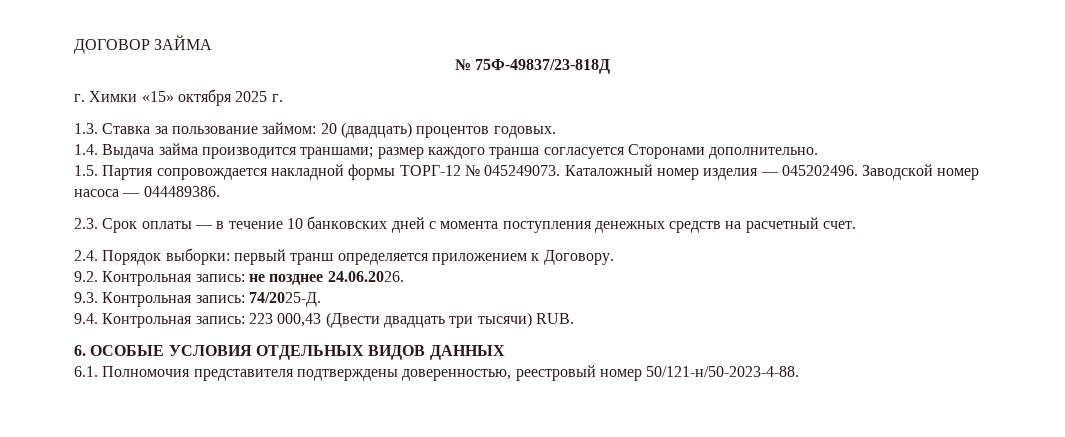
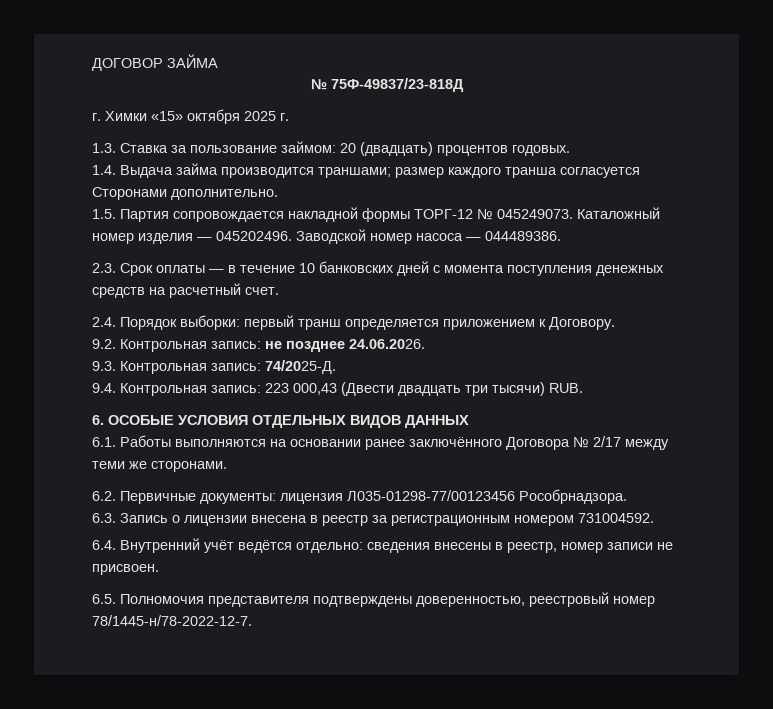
(98, 371) none -> [120,435,669,450] [92,461,227,472] [92,489,627,504] [92,513,654,526] [92,538,673,553] [92,564,159,575] [92,594,116,604] Работы выполняются на основании ранее заключённого Договора № 2/17 между теми же сторонами. // 6.2. Первичные документы: лицензия Л035-01298-77/00123456 Рособрнадзора. // 6.3. Запись о лицензии внесена в реестр за регистрационным номером 731004592. // 6.4. Внутренний учёт ведётся отдельно: сведения внесены в реестр, номер записи не присвоен. // 6.5.
[646,366,800,377] 50/121-н/50-2023-4-88. -> [92,615,252,626] 78/1445-н/78-2022-12-7.

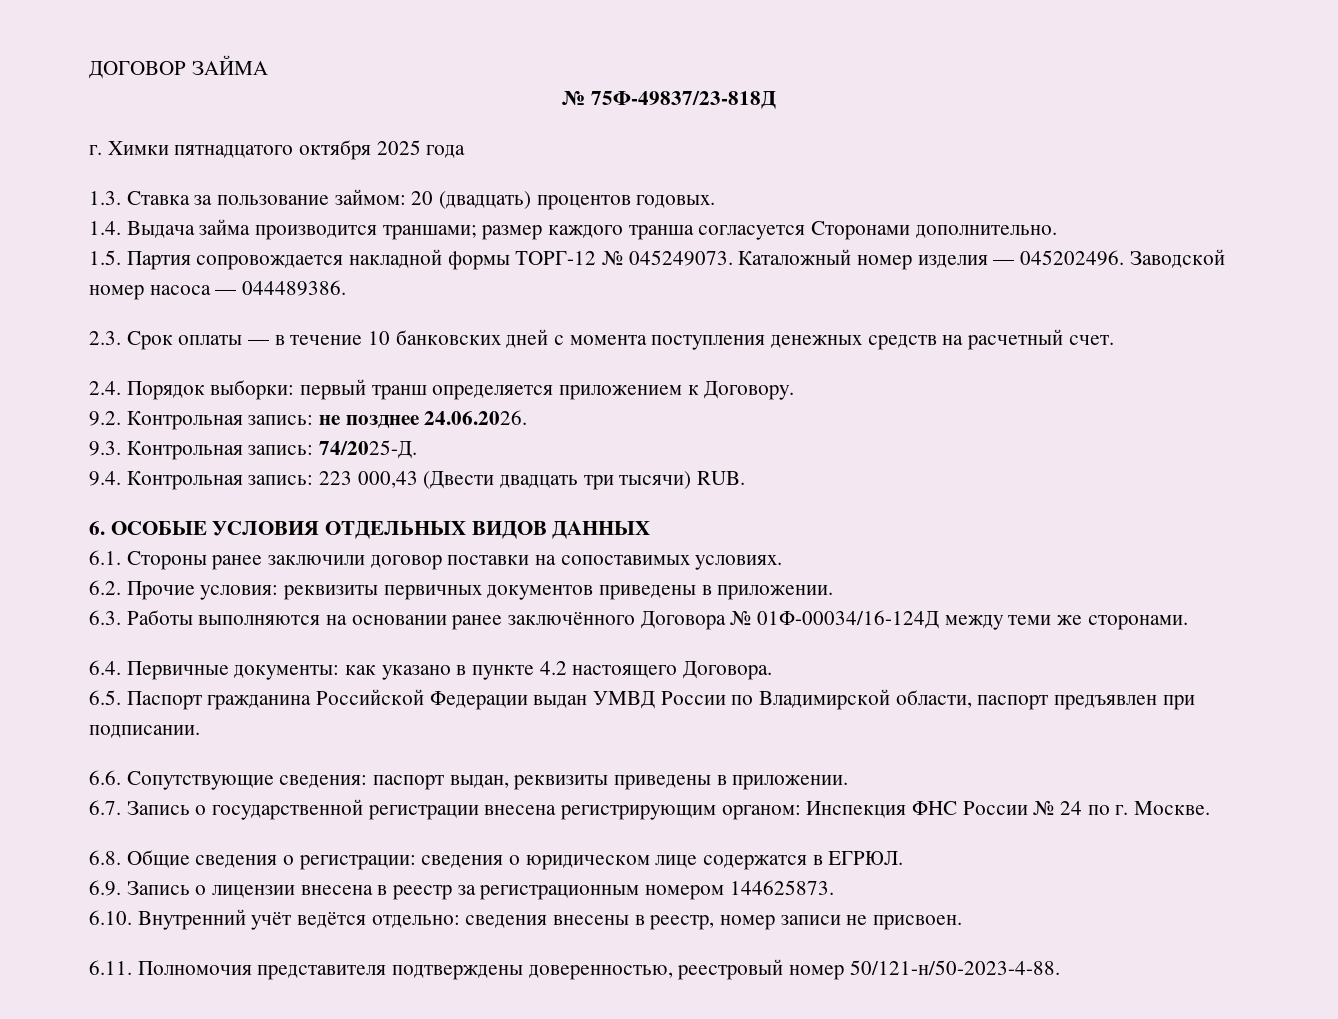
[151,111,183,121] «15» -> [174,145,294,158] пятнадцатого
[280,113,289,121] г. -> [426,145,466,158] года
(116, 442) none -> [126,551,783,570] [89,580,834,600] [89,610,121,625] Стороны ранее заключили договор поставки на сопоставимых условиях. // 6.2. Прочие условия: реквизиты первичных документов приведены в приложении. // 6.3.
[593,436,621,447] 2/17 -> [757,610,940,629] 01Ф-00034/16-124Д
[92,491,116,501] 6.2. -> [89,660,121,675] 6.4.
[280,489,627,504] [92,513,116,523] лицензия Л035-01298-77/00123456 Рособрнадзора. // 6.3. -> [345,661,773,680] [89,689,1195,710] [89,725,200,738] [89,770,849,790] [89,799,1211,820] [89,850,904,870] [89,880,121,896] как указано в пункте 4.2 настоящего Договора. // 6.5. Паспорт гражданина Российской Федерации выдан УМВД России по Владимирской области, паспорт предъявлен при подписании. // 6.6. Сопутствующие сведения: паспорт выдан, реквизиты приведены в приложении. // 6.7. Запись о государственной регистрации внесена регистрирующим органом: Инспекция ФНС России № 24 по г. Москве. // 6.8. Общие сведения о регистрации: сведения о юридическом лице содержатся в ЕГРЮЛ. // 6.9.
[578,513,654,523] [92,540,116,550] 731004592. // 6.4. -> [729,880,834,895] [89,910,132,925] 144625873. // 6.10.
[92,594,116,604] 6.5. -> [89,960,132,975] 6.11.
[92,615,252,626] 78/1445-н/78-2022-12-7. -> [849,960,1060,975] 50/121-н/50-2023-4-88.

